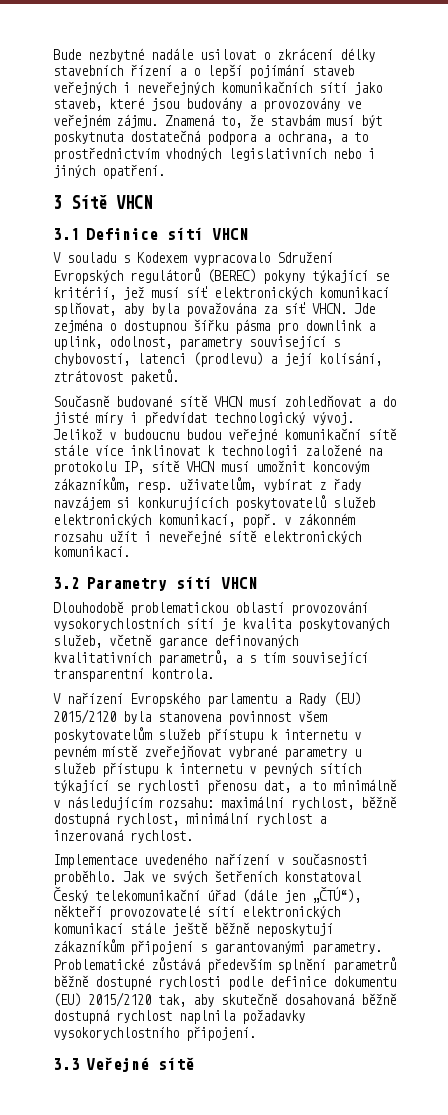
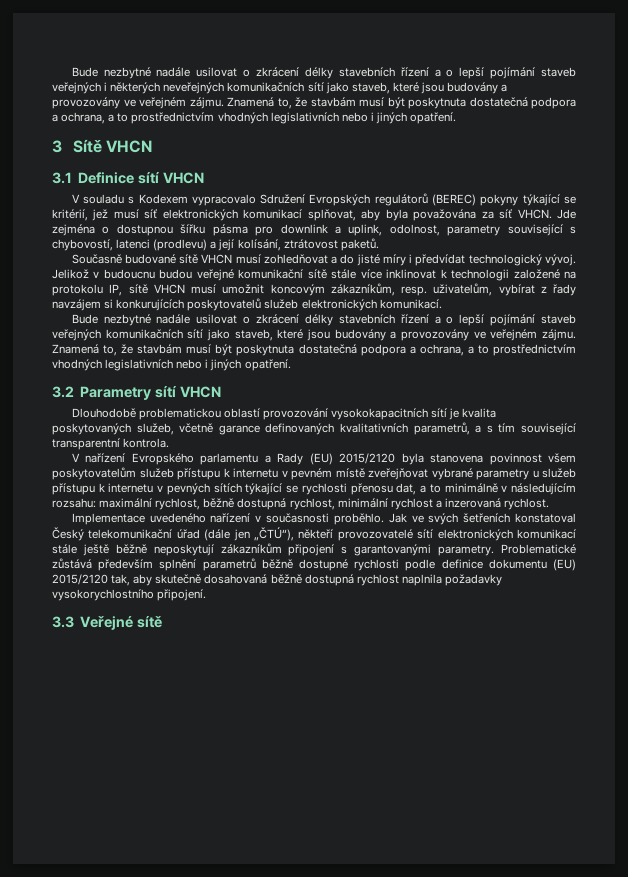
(130, 87) none -> [110,82,161,94] některých
[158,513,355,528] [53,530,361,544] [53,546,130,557] komunikací, popř. v zákonném rozsahu užít i neveřejné sítě elektronických komunikací. -> [379,299,442,309] [71,314,576,326] [52,329,576,341] [52,344,576,356] [52,359,291,371] komunikací. // Bude nezbytné nadále usilovat o zkrácení délky stavebních řízení a o lepší pojímání staveb veřejných komunikačních sítí jako staveb, které jsou budovány a provozovány ve veřejném zájmu. Znamená to, že stavbám musí být poskytnuta dostatečná podpora a ochrana, a to prostřednictvím vhodných legislativních nebo i jiných opatření.
[53,618,179,631] vysokorychlostních -> [331,408,429,420] vysokokapacitních

